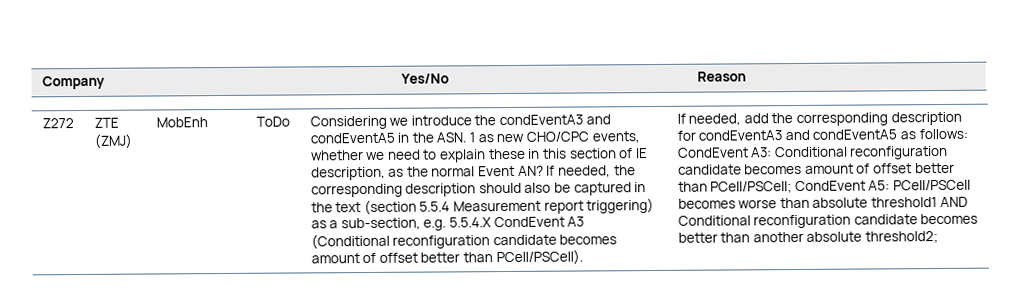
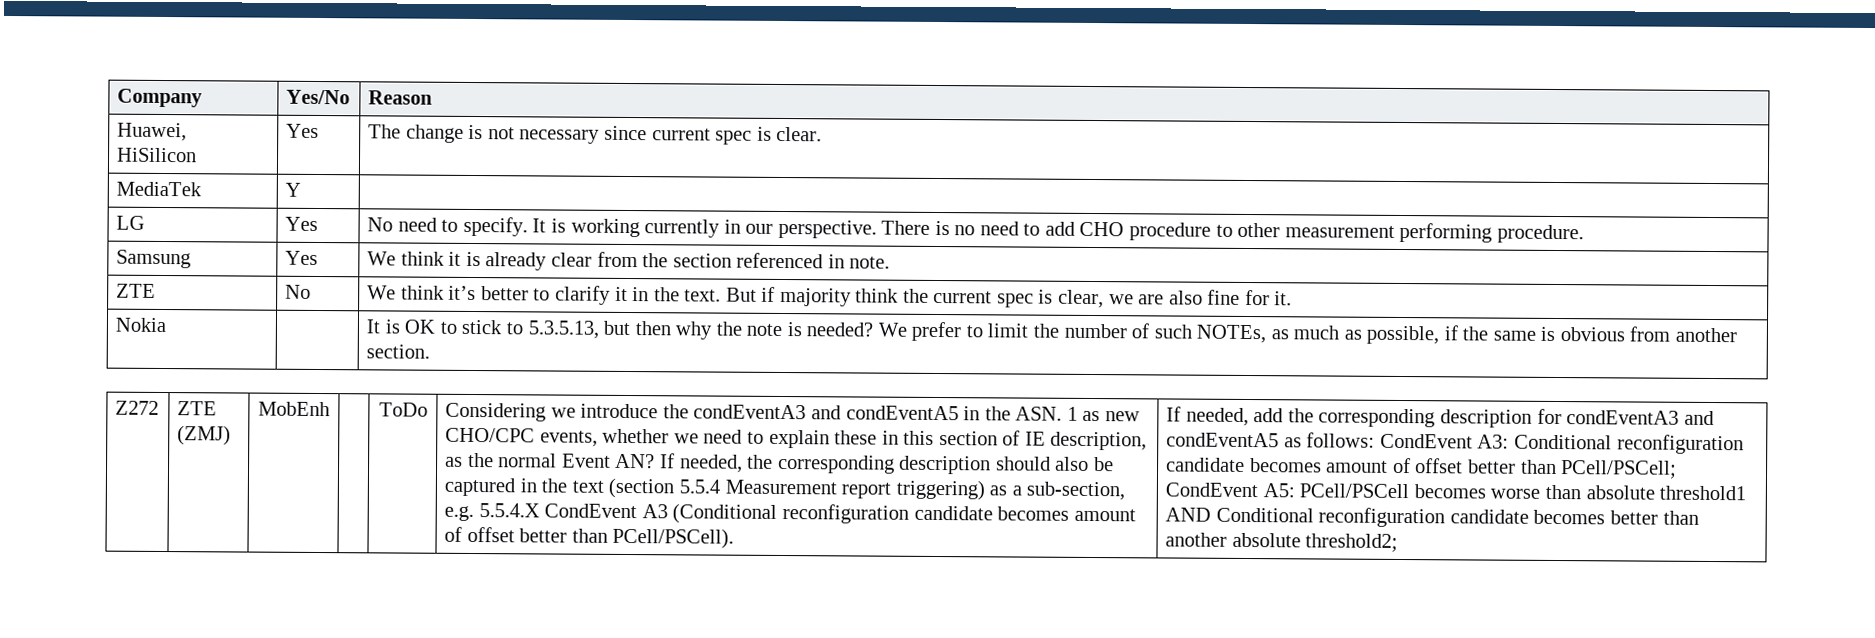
(746, 76) none -> [117,122,188,142] [116,147,198,163] [286,123,320,139] [368,124,823,145] [116,181,203,197] [285,182,302,197] [116,215,146,230] [285,216,319,232] [367,216,1584,244] [116,249,192,269] [285,250,319,266] [367,251,891,271] [116,283,157,298] [285,284,312,299] [367,285,1293,309] [115,317,167,333] [366,319,1737,345] [366,344,431,359] // Huawei, HiSilicon | Yes | The change is not necessary since current spec is clear. // MediaTek | Y | // LG | Yes | No need to specify. It is working currently in our perspective. There is no need to add CHO procedure to other measurement performing procedure. // Samsung | Yes | We think it is already clear from the section referenced in note. // ZTE | No | We think it’s better to clarify it in the text. But if majority think the current spec is clear, we are also fine for it. // Nokia | | It is OK to stick to 5.3.5.13, but then why the note is needed? We prefer to limit the number of such NOTEs, as much as possible, if the same is obvious from another section.

